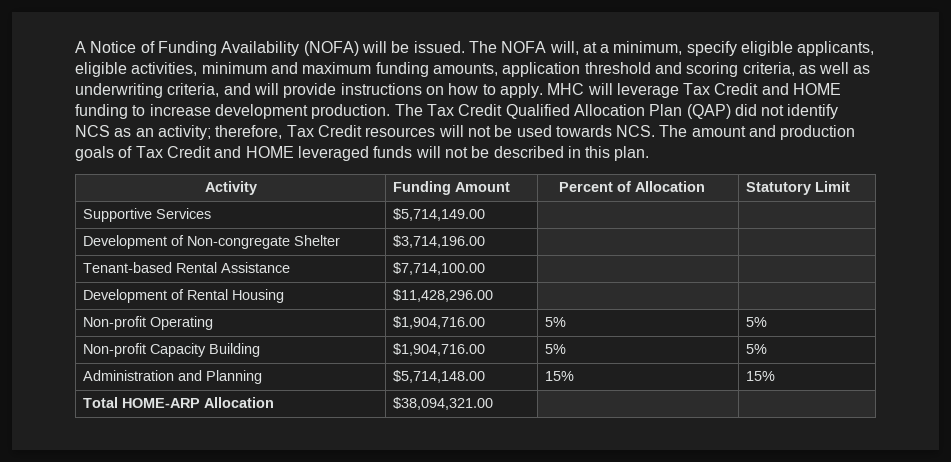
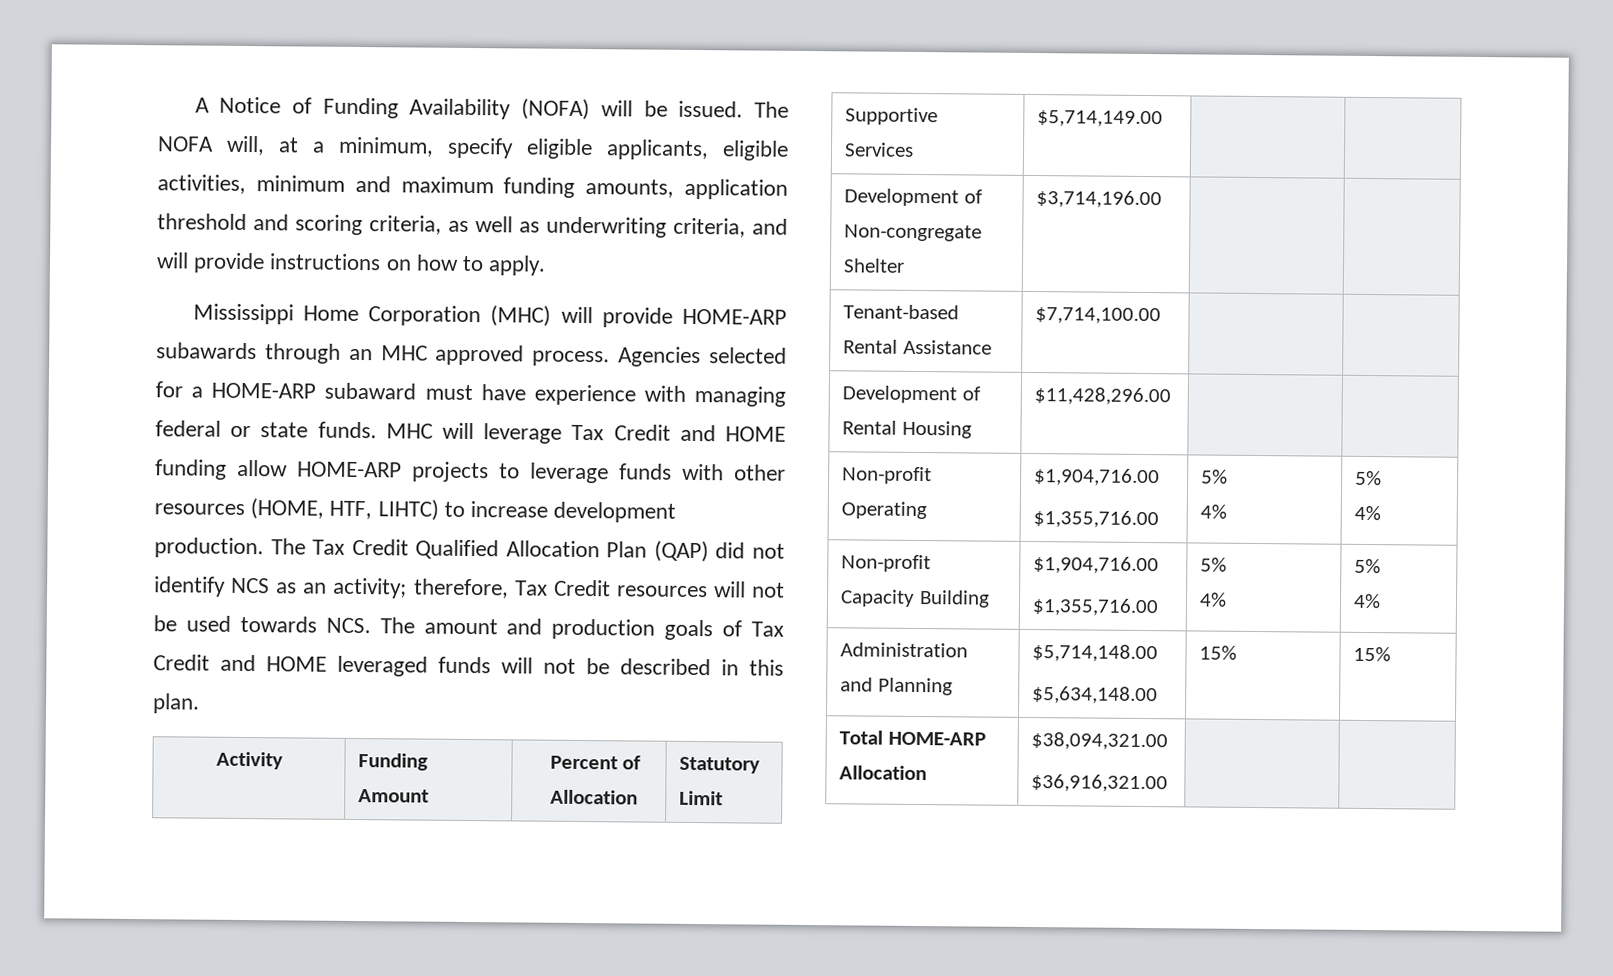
(543, 90) none -> [192,303,787,328] [156,342,787,368] [155,381,786,407] [155,420,377,439] // Mississippi Home Corporation (MHC) will provide HOME-ARP subawards through an MHC approved process. Agencies selected for a HOME-ARP subaward must have experience with managing federal or state funds.
(128, 111) none -> [237,459,786,484] [154,498,439,521] allow HOME-ARP projects to leverage funds with other resources (HOME, HTF, LIHTC)
[545,317,567,327] [746,317,768,327] | 5% | 5% -> [1033,510,1160,529] [1201,469,1229,484] [1200,504,1228,519] [1355,470,1383,486] [1354,505,1382,521] // $1,355,716.00 | 5% // 4% | 5% // 4%
[545,344,567,354] [746,344,768,354] | 5% | 5% -> [1032,598,1160,617] [1200,557,1228,572] [1199,592,1228,607] [1354,558,1382,574] [1353,593,1382,609] // $1,355,716.00 | 5% // 4% | 5% // 4%
(486, 376) none -> [1032,686,1159,705] // $5,634,148.00
(494, 403) none -> [1031,774,1169,793] // $36,916,321.00

